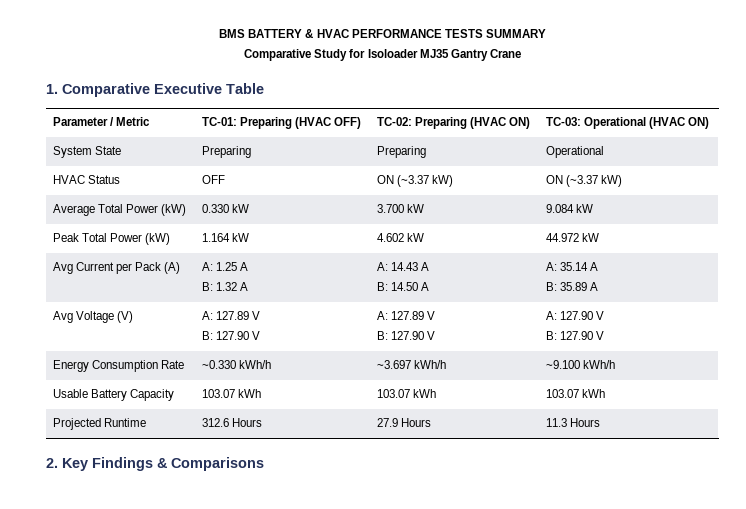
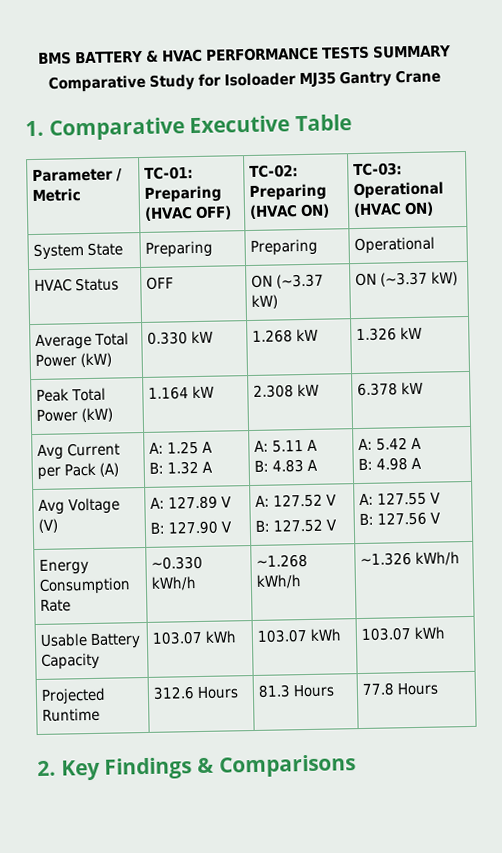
[377,204,425,213] [546,204,575,213] 3.700 kW | 9.084 -> [252,328,319,343] [356,327,398,342] 1.268 kW | 1.326
[377,233,425,242] [546,233,580,242] 4.602 kW | 44.972 -> [253,383,320,398] [357,382,399,397] 2.308 kW | 6.378
[391,262,430,271] [377,282,430,291] [546,262,599,271] [546,282,588,291] 14.43 A // B: 14.50 A | A: 35.14 A // B: 35.89 -> [272,439,319,453] [254,459,319,473] [358,437,423,451] [358,457,409,471] 5.11 A // B: 4.83 A | A: 5.42 A // B: 4.98
[391,311,436,320] [377,331,436,340] [546,311,605,320] [546,331,594,340] 127.89 V // B: 127.90 V | A: 127.90 V // B: 127.90 -> [273,493,338,508] [255,518,338,533] [359,491,442,506] [359,511,428,526] 127.52 V // B: 127.52 V | A: 127.55 V // B: 127.56
[377,360,447,369] [546,360,581,369] ~3.697 kWh/h | ~9.100 -> [256,553,309,568] [256,574,302,589] [360,552,413,566] ~1.268 kWh/h | ~1.326
[377,418,432,427] [546,418,568,427] 27.9 Hours | 11.3 -> [258,684,336,698] [362,682,395,696] 81.3 Hours | 77.8

